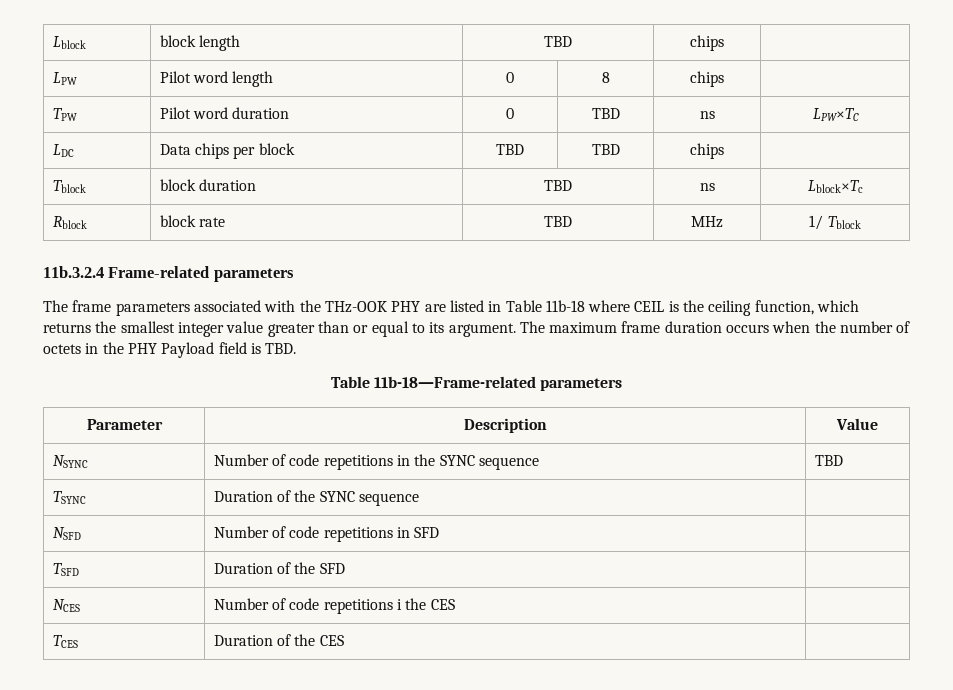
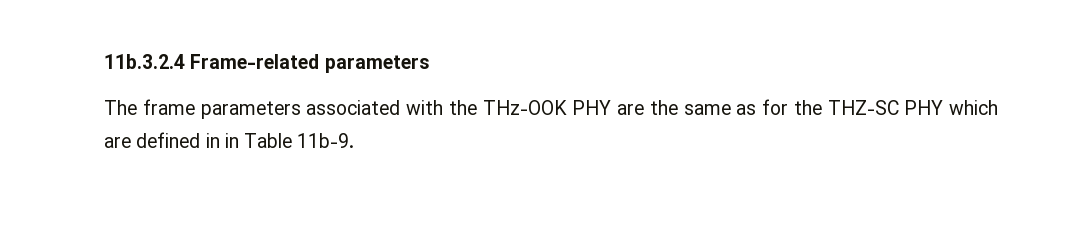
[52,36,86,49] [159,35,240,51] [544,36,572,47] [690,35,724,51] [52,72,77,85] [159,71,274,87] [506,72,514,83] [601,72,610,83] [690,71,724,87] [52,108,77,121] [159,107,290,119] [506,108,514,119] [591,108,620,119] [699,111,715,119] [812,108,859,121] [52,144,74,157] [159,143,295,159] [496,144,524,155] [591,144,620,155] [690,143,724,159] [52,180,86,193] [159,179,256,191] [544,180,572,191] [699,183,715,191] [807,180,863,193] [52,216,87,229] [159,215,225,227] [544,216,572,227] [691,216,723,228] [809,215,861,230] Lblock | block length | TBD | chips | // LPW | Pilot word length | 0 | 8 | chips | // TPW | Pilot word duration | 0 | TBD | ns | LPW×TC // LDC | Data chips per block | TBD | TBD | chips | // Tblock | block duration | TBD | ns | Lblock×Tc // Rblock | block rate | TBD | MHz | 1/ Tblock // -> (104, 61) none
[449,300,860,316] [43,321,911,337] [43,342,297,358] [330,376,623,391] [86,419,163,430] [463,418,547,433] [836,418,878,430] [52,455,88,468] [213,454,539,470] [814,455,843,466] [52,491,86,504] [213,490,419,506] [52,527,81,540] [213,526,440,542] [52,563,79,576] [213,562,345,574] [52,599,80,612] [213,598,455,614] [52,635,78,648] [213,634,344,646] listed in Table 11b-18 where CEIL is the ceiling function, which returns the smallest integer value greater than or equal to its argument. The maximum frame duration occurs when the number of octets in the PHY Payload field is TBD. // Table 11b-18—Frame-related parameters // Parameter | Description | Value // NSYNC | Number of code repetitions in the SYNC sequence | TBD // TSYNC | Duration of the SYNC sequence | // NSFD | Number of code repetitions in SFD | // TSFD | Duration of the SFD | // NCES | Number of code repetitions i the CES | // TCES | Duration of the CES | -> [649,99,998,115] [104,132,355,148] the same as for the THZ-SC PHY which are defined in in Table 11b-9.

